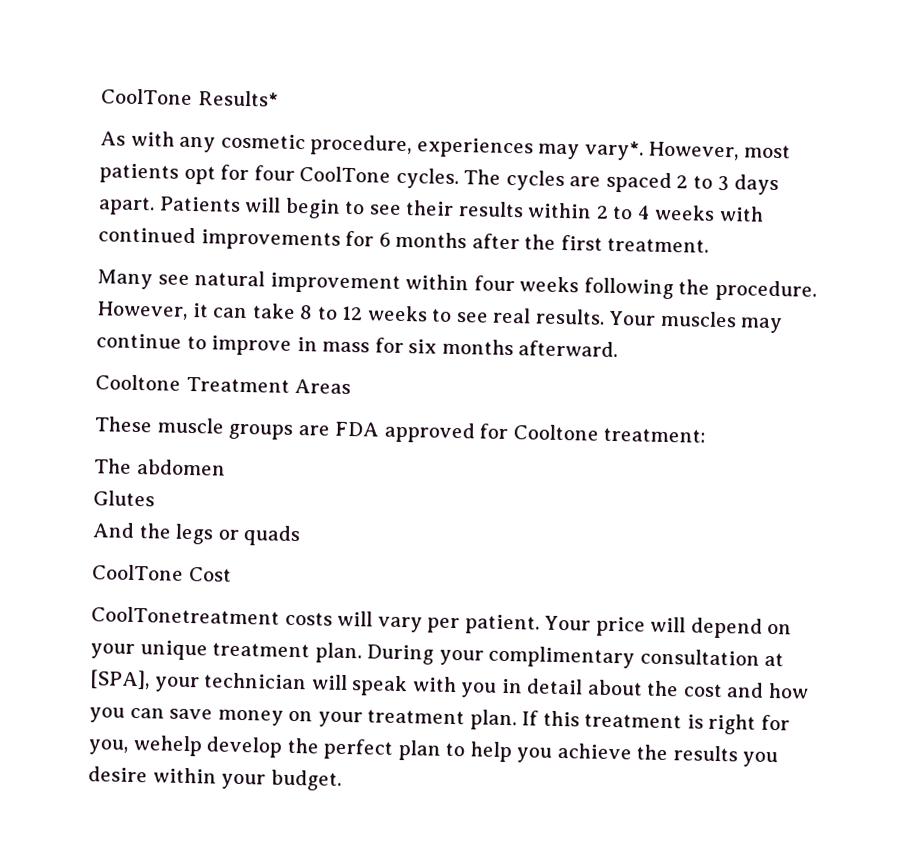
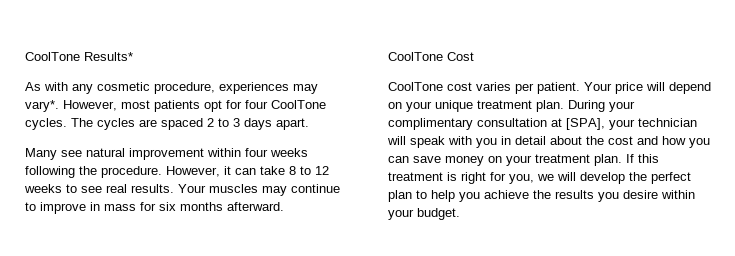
[158,196,764,222] [98,226,710,253] Patients will begin to see their results within 2 to 4 weeks with continued improvements for 6 months after the first treatment. -> (309, 124) none
[95,374,352,395] [94,416,707,444] [93,458,226,476] [93,490,155,507] [92,522,302,547] [91,564,232,582] [91,606,423,633] Cooltone Treatment Areas // These muscle groups are FDA approved for Cooltone treatment: // The abdomen // Glutes // And the legs or quads // CoolTone Cost // CoolTonetreatment costs will vary -> [388,52,474,61] [388,82,511,91] CoolTone Cost // CoolTone cost varies
[132,734,203,757] wehelp -> [537,172,576,181] we will

